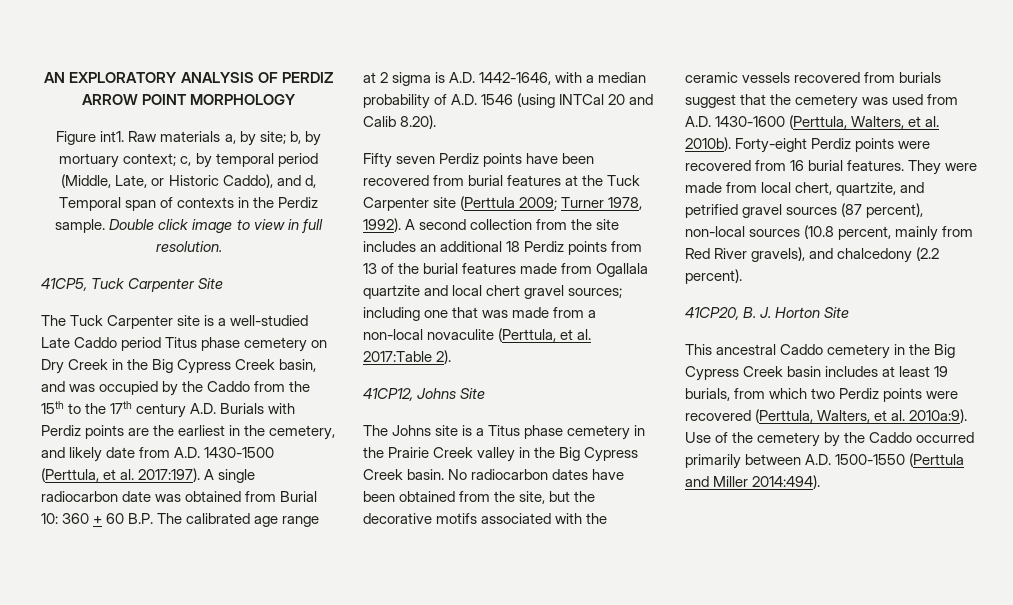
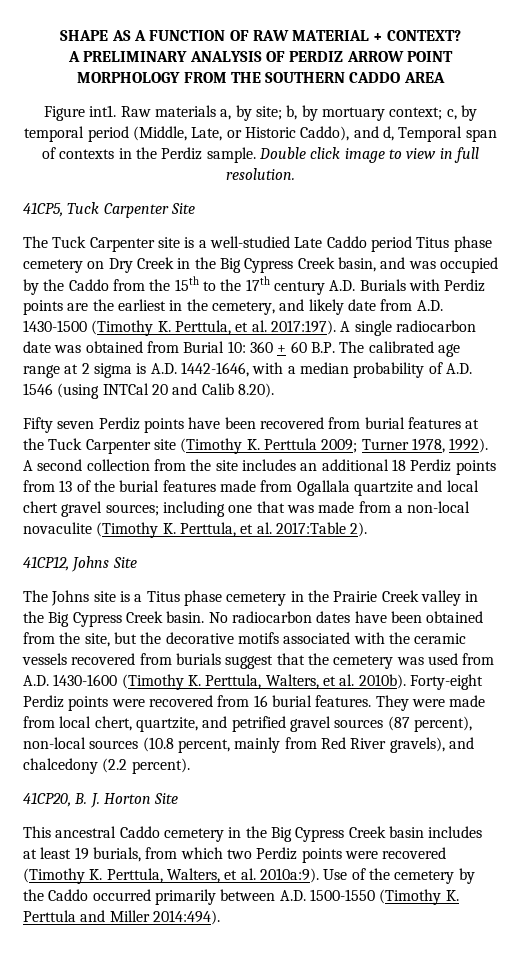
[44,72,178,83] AN EXPLORATORY -> [60,30,461,41] [68,51,188,62] SHAPE AS A FUNCTION OF RAW MATERIAL + CONTEXT? // A PRELIMINARY
(297, 99) none -> [183,72,445,83] FROM THE SOUTHERN CADDO AREA
[41,468,99,482] (Perttula, -> [91,320,231,336] (Timothy K. Perttula,
[460,196,516,210] (Perttula -> [180,438,317,454] (Timothy K. Perttula
[498,328,557,342] (Perttula, -> [96,522,236,538] (Timothy K. Perttula,
[789,115,848,129] (Perttula, -> [121,674,262,690] (Timothy K. Perttula,
[755,409,814,423] (Perttula, -> [23,868,163,884] (Timothy K. Perttula,
[909,453,965,467] (Perttula -> [379,889,459,905] [23,910,76,922] (Timothy K. Perttula

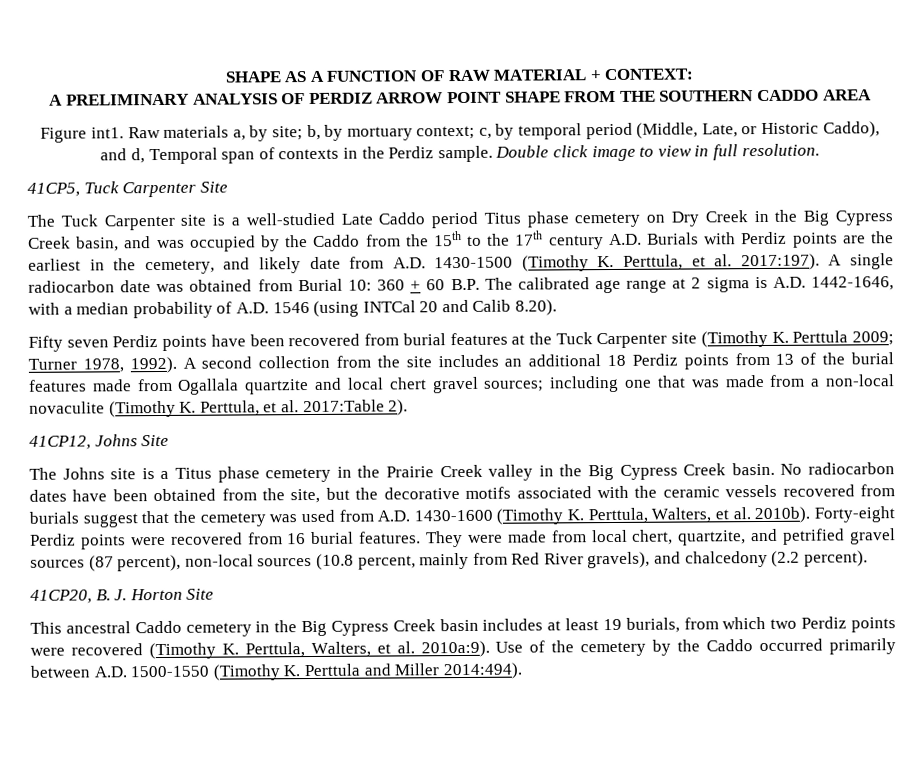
[386,30,461,41] CONTEXT? -> [604,68,695,81] CONTEXT:
[77,72,181,83] MORPHOLOGY -> [504,91,561,103] SHAPE

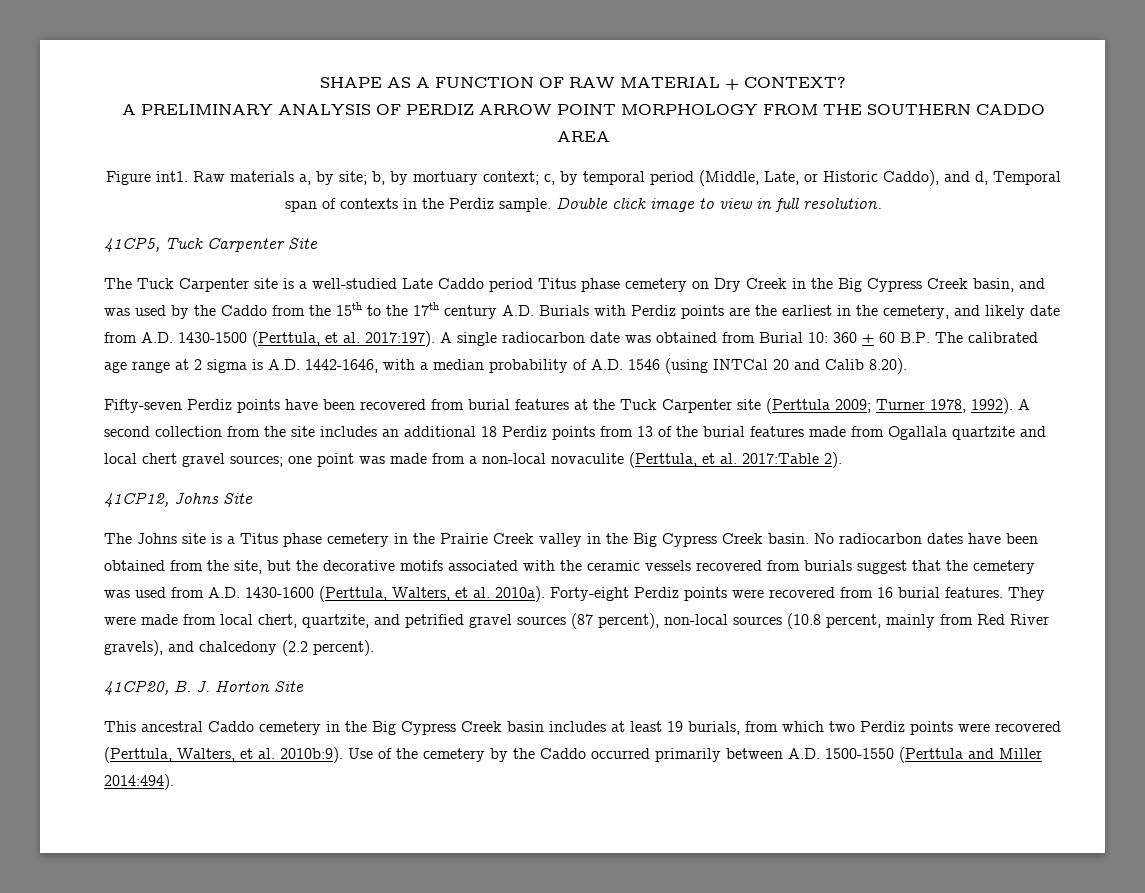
[604,68,695,81] CONTEXT: -> [744,77,846,88] CONTEXT?
[504,91,561,103] SHAPE -> [620,104,758,115] MORPHOLOGY
[189,235,256,252] occupied -> [135,305,166,316] used
[521,254,684,272] (Timothy K. Perttula, -> [252,331,320,347] (Perttula,
[28,335,109,352] Fifty seven -> [104,399,182,413] Fifty-seven
[700,330,849,348] (Timothy K. Perttula -> [766,398,830,414] (Perttula
[549,375,686,393] including one that -> [288,453,354,467] one point
[108,400,260,418] (Timothy K. Perttula, -> [629,452,697,468] (Perttula,
[496,506,811,525] (Timothy K. Perttula, Walters, et al. 2010b). -> [319,586,545,602] (Perttula, Walters, et al. 2010a).
[148,640,490,660] (Timothy K. Perttula, Walters, et al. 2010a:9). -> [104,747,343,763] (Perttula, Walters, et al. 2010b:9).
[212,663,360,681] (Timothy K. Perttula -> [899,747,963,763] (Perttula

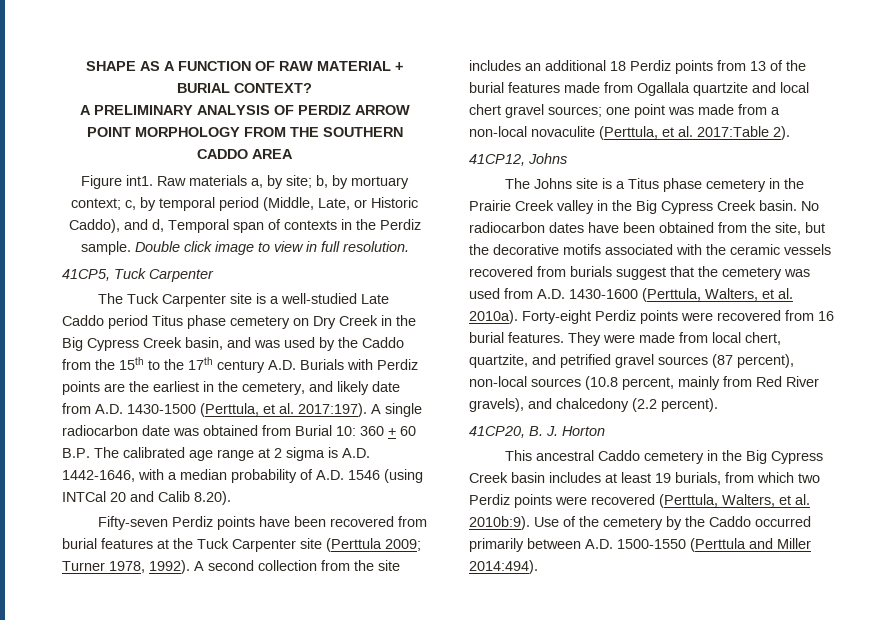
(739, 84) none -> [177,83,230,93] BURIAL
[288,238,318,249] Site -> (214, 275) none
[223,493,253,504] Site -> (567, 158) none
[274,681,304,692] Site -> (605, 431) none

